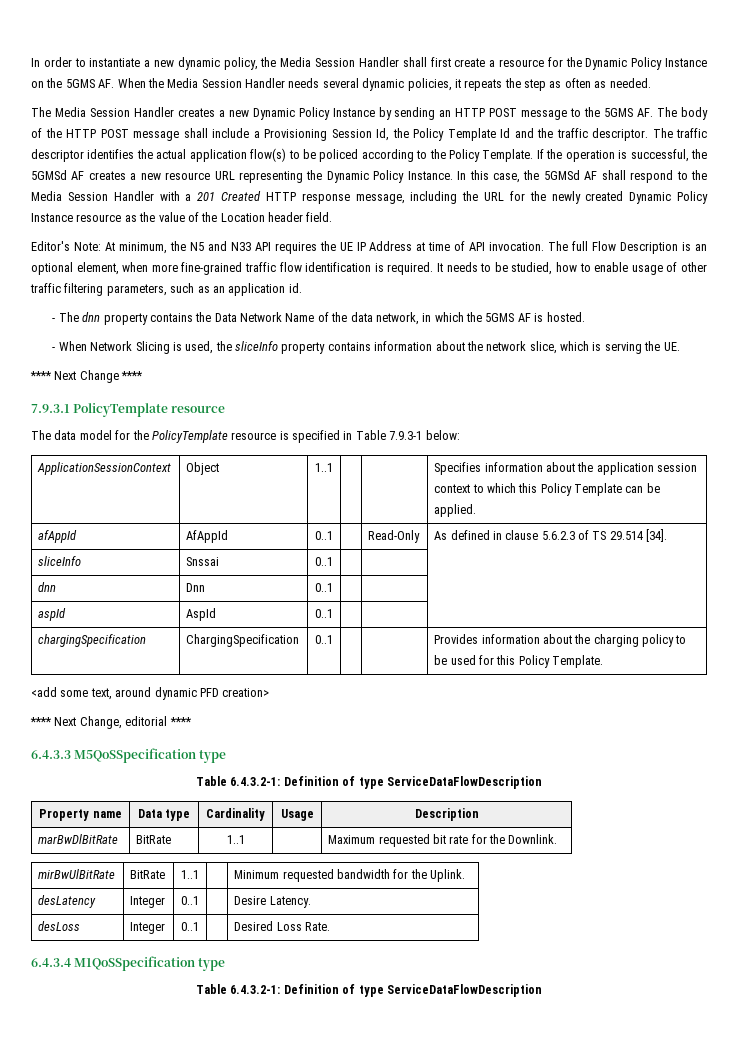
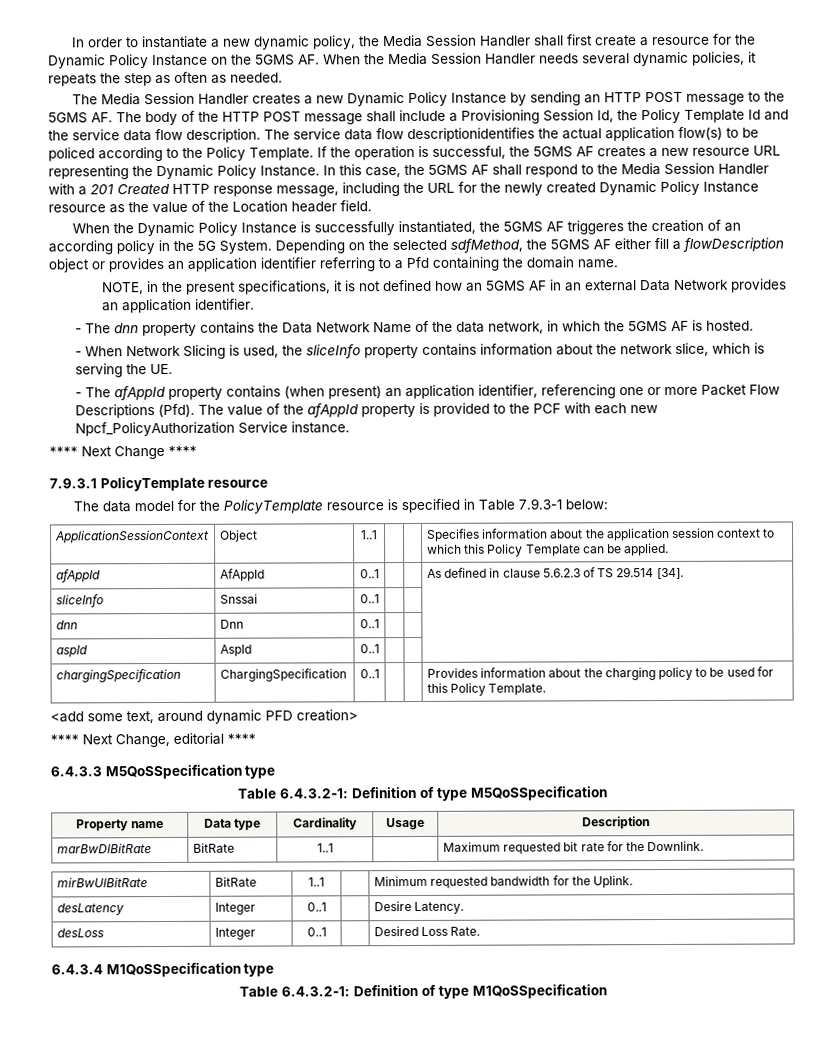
[556,128,707,141] [31,149,135,162] traffic descriptor. The traffic descriptor identifies -> [72,127,535,143] service data flow description. The service data flow descriptionidentifies
[31,170,67,180] 5GMSd -> [533,146,573,158] 5GMS
[543,170,580,180] 5GMSd -> [428,164,468,176] 5GMS
[31,241,708,254] [31,262,708,275] [30,283,302,296] Editor's Note: At minimum, the N5 and N33 API requires the UE IP Address at time of API invocation. The full Flow Description is an optional element, when more fine-grained traffic flow identification is required. It needs to be studied, how to enable usage of other traffic filtering parameters, such as an application id. -> [71,219,741,237] [48,237,784,255] [48,256,618,273] [101,278,787,295] [101,298,255,314] When the Dynamic Policy Instance is successfully instantiated, the 5GMS AF triggeres the creation of an according policy in the 5G System. Depending on the selected sdfMethod, the 5GMS AF either fill a flowDescription object or provides an application identifier referring to a Pfd containing the domain name. // NOTE, in the present specifications, it is not defined how an 5GMS AF in an external Data Network provides an application identifier.
(680, 346) none -> [75,384,781,401] [75,402,659,419] [75,421,351,437] // - The afAppId property contains (when present) an application identifier, referencing one or more Packet Flow Descriptions (Pfd). The value of the afAppId property is provided to the PCF with each new Npcf_PolicyAuthorization Service instance.
[368,530,421,543] Read-Only -> (380, 574) none
[386,776,542,789] ServiceDataFlowDescription -> [471,786,608,801] M5QoSSpecification
[386,984,542,997] ServiceDataFlowDescription -> [472,984,607,999] M1QoSSpecification

